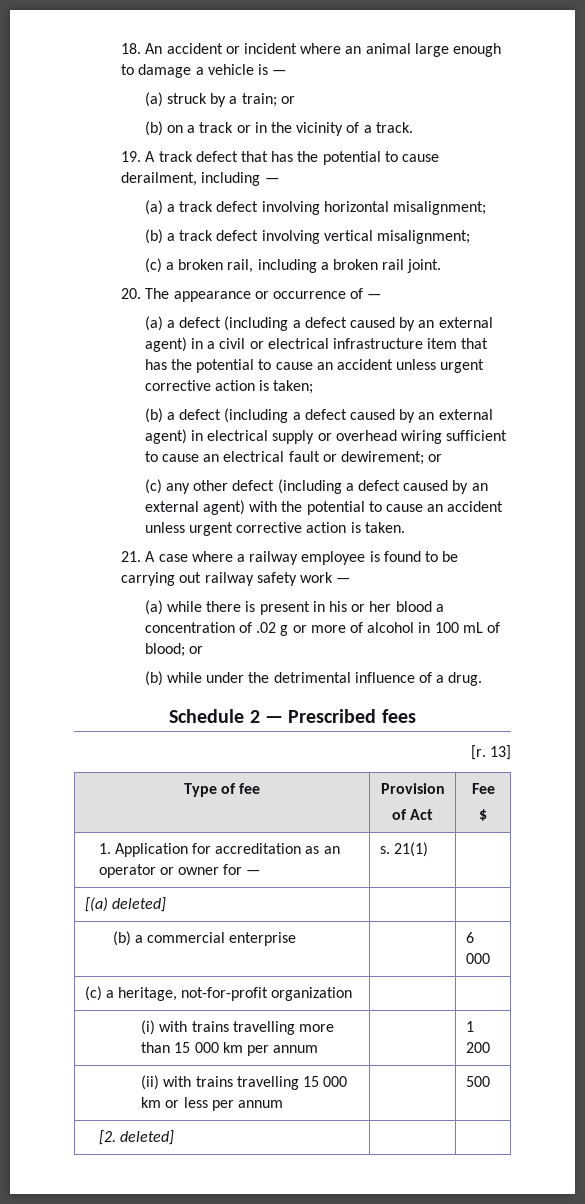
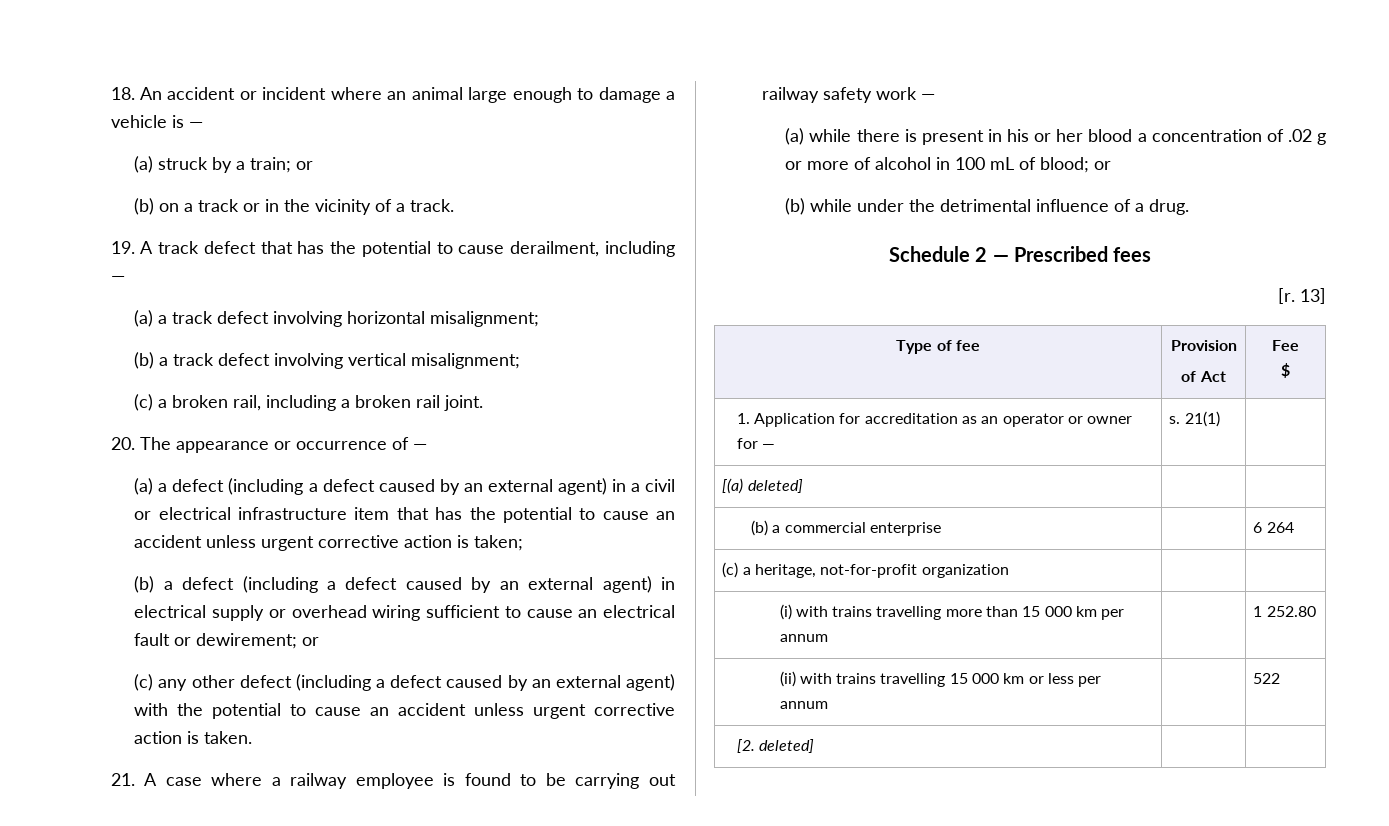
[465,953,490,964] 000 -> [1266,522,1294,533] 264
[465,1042,490,1053] 200 -> [1266,606,1316,617] 252.80
[465,1076,490,1087] 500 -> [1253,673,1281,684] 522

